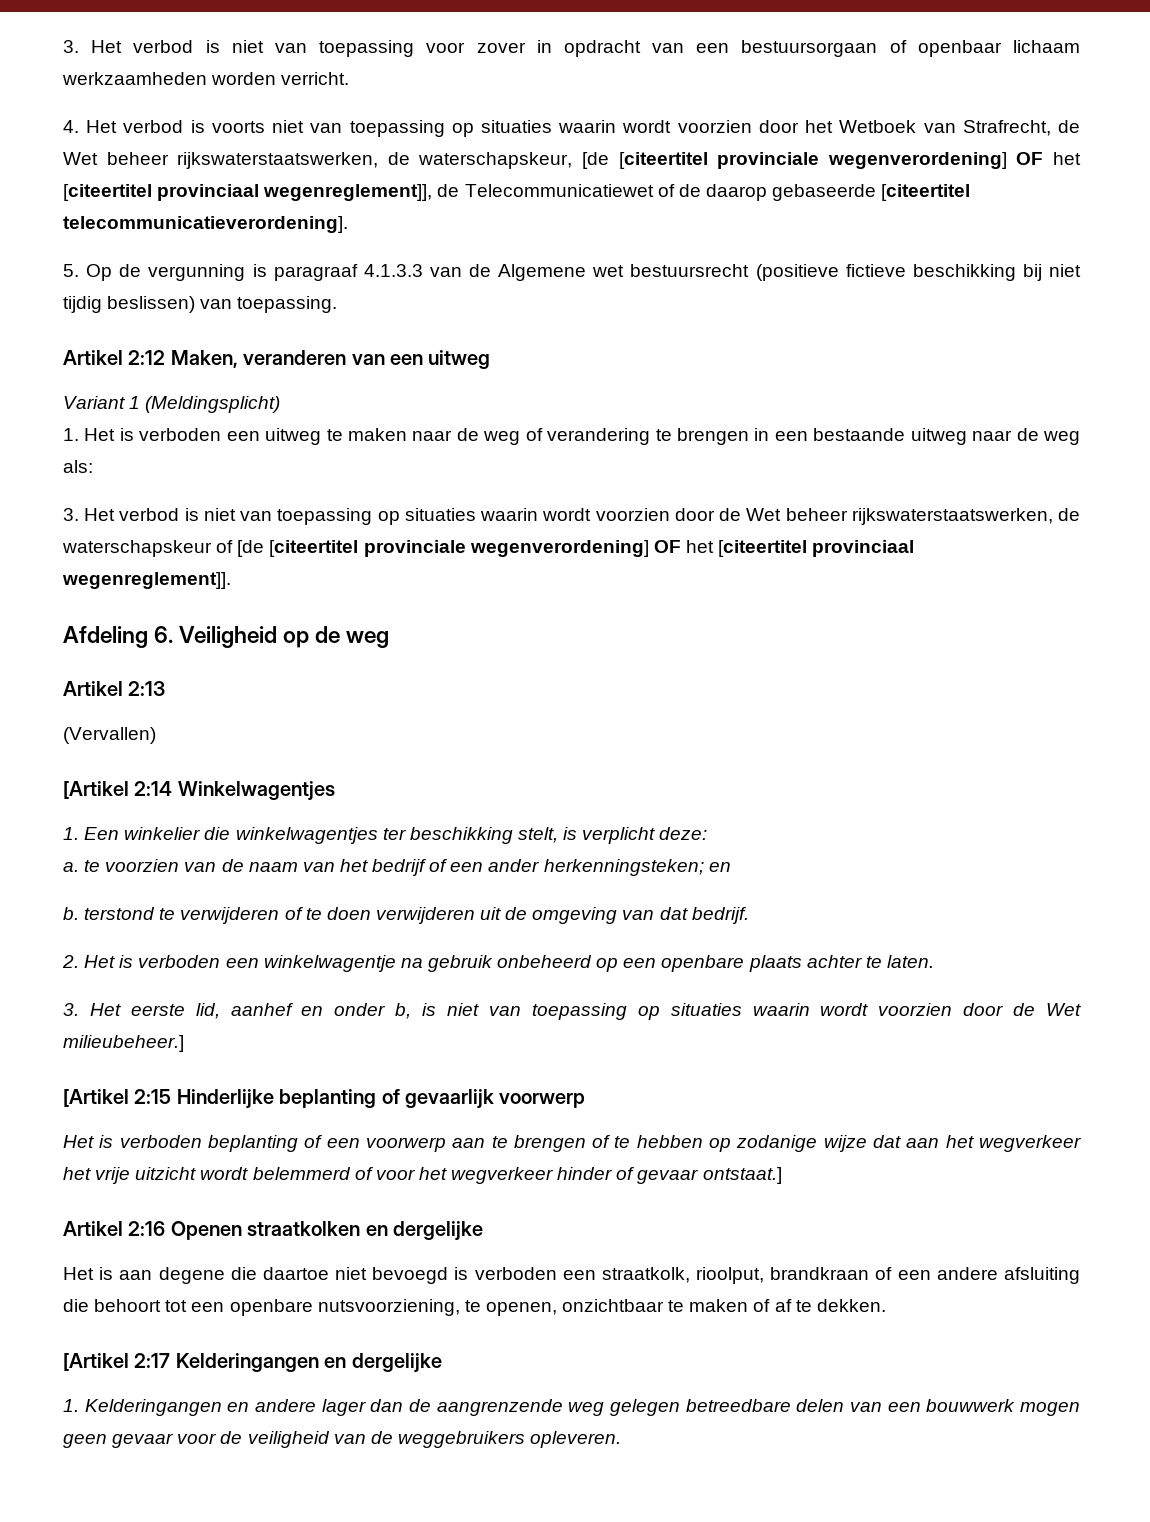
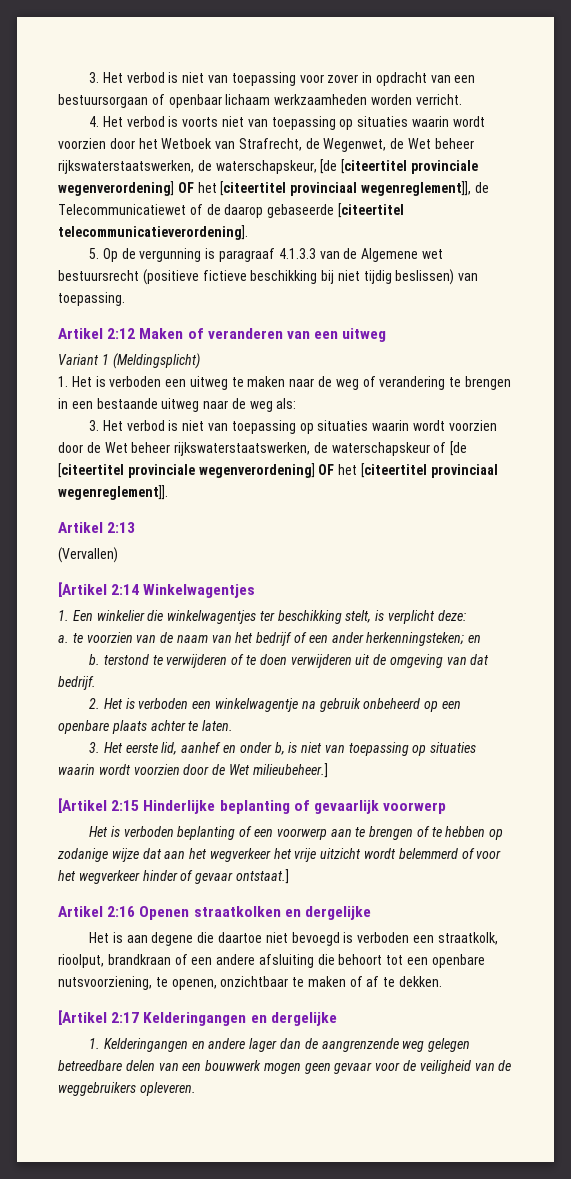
(1080, 126) none -> [323,138,405,152] Wegenwet, de
[170,350,238,368] Maken, -> [139,328,204,339] Maken of
[63,626,390,648] // Afdeling 6. Veiligheid op de weg -> (168, 492) none

